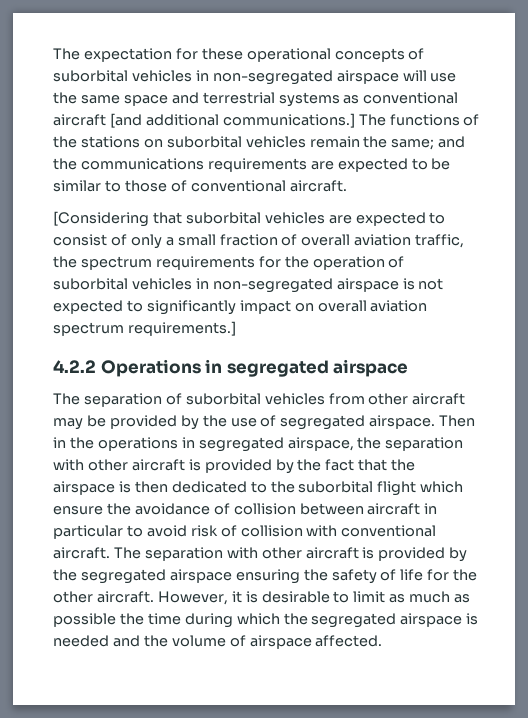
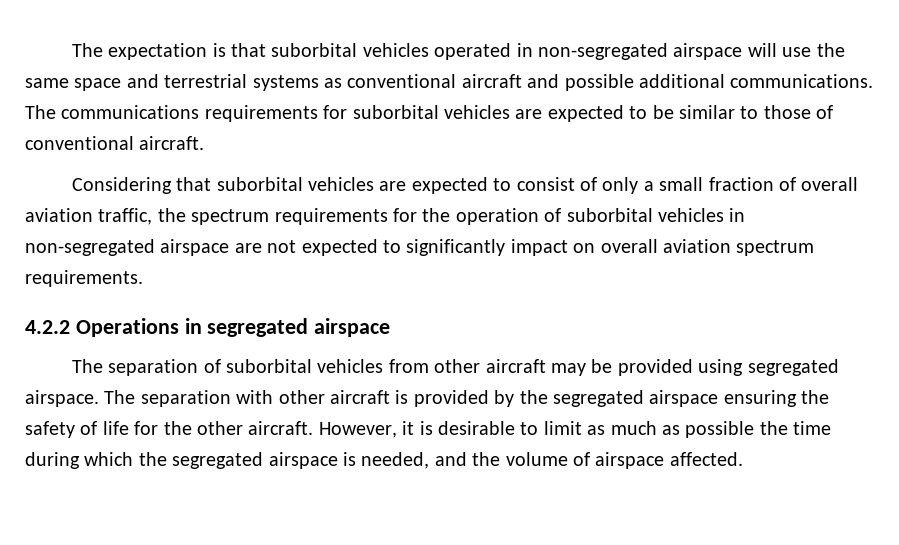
[175,48,425,62] [53,70,192,82] for these operational concepts of suborbital vehicles -> [212,43,512,60] is that suborbital vehicles operated
[109,113,480,128] [53,136,466,150] [53,158,307,172] [and additional communications.] The functions of the stations on suborbital vehicles remain the same; and the communications requirements -> [527,74,874,91] [25,105,510,122] and possible additional communications. The communications requirements for suborbital vehicles
[53,211,149,227] [Considering -> [71,177,172,194] Considering
[402,278,415,290] is -> [234,243,262,253] are
[127,321,236,336] requirements.] -> [25,270,143,287] requirements.
[180,415,476,430] [53,437,464,452] [53,459,416,474] [53,481,464,496] [53,503,438,515] [53,525,437,539] [53,547,110,559] by the use of segregated airspace. Then in the operations in segregated airspace, the separation with other aircraft is provided by the fact that the airspace is then dedicated to the suborbital flight which ensure the avoidance of collision between aircraft in particular to avoid risk of collision with conventional aircraft. -> [698,359,839,376] [25,390,99,407] using segregated airspace.
[53,635,109,647] needed -> [361,452,430,469] needed,

